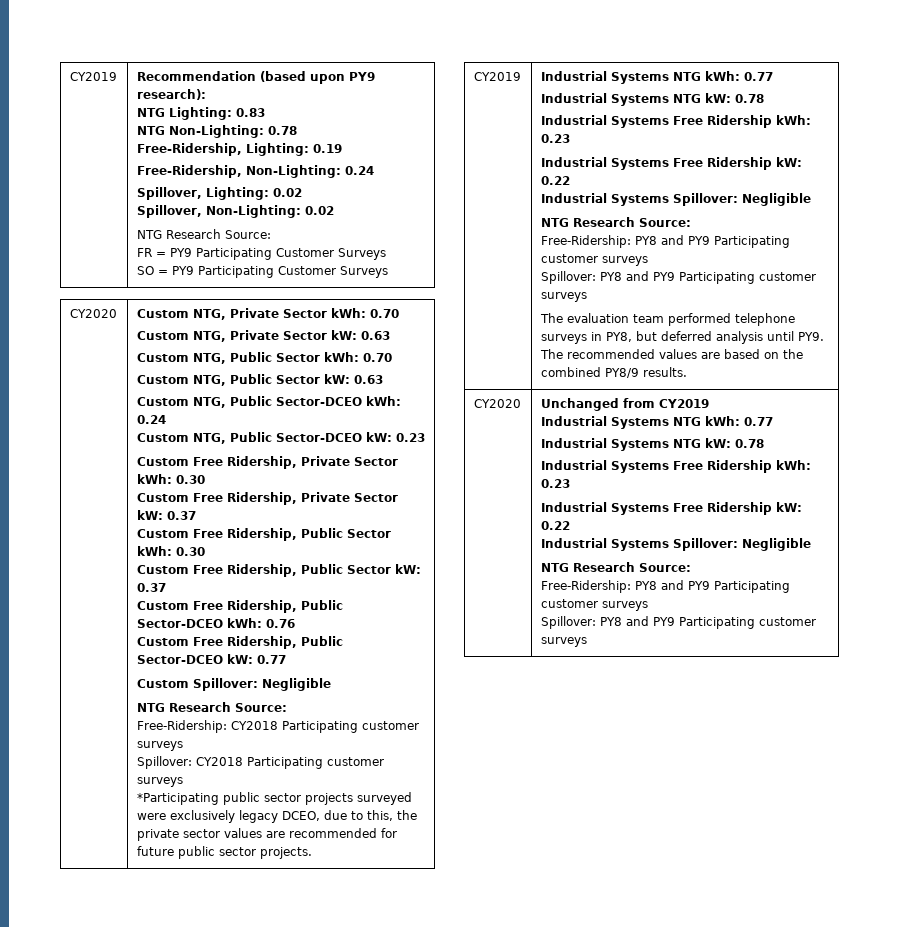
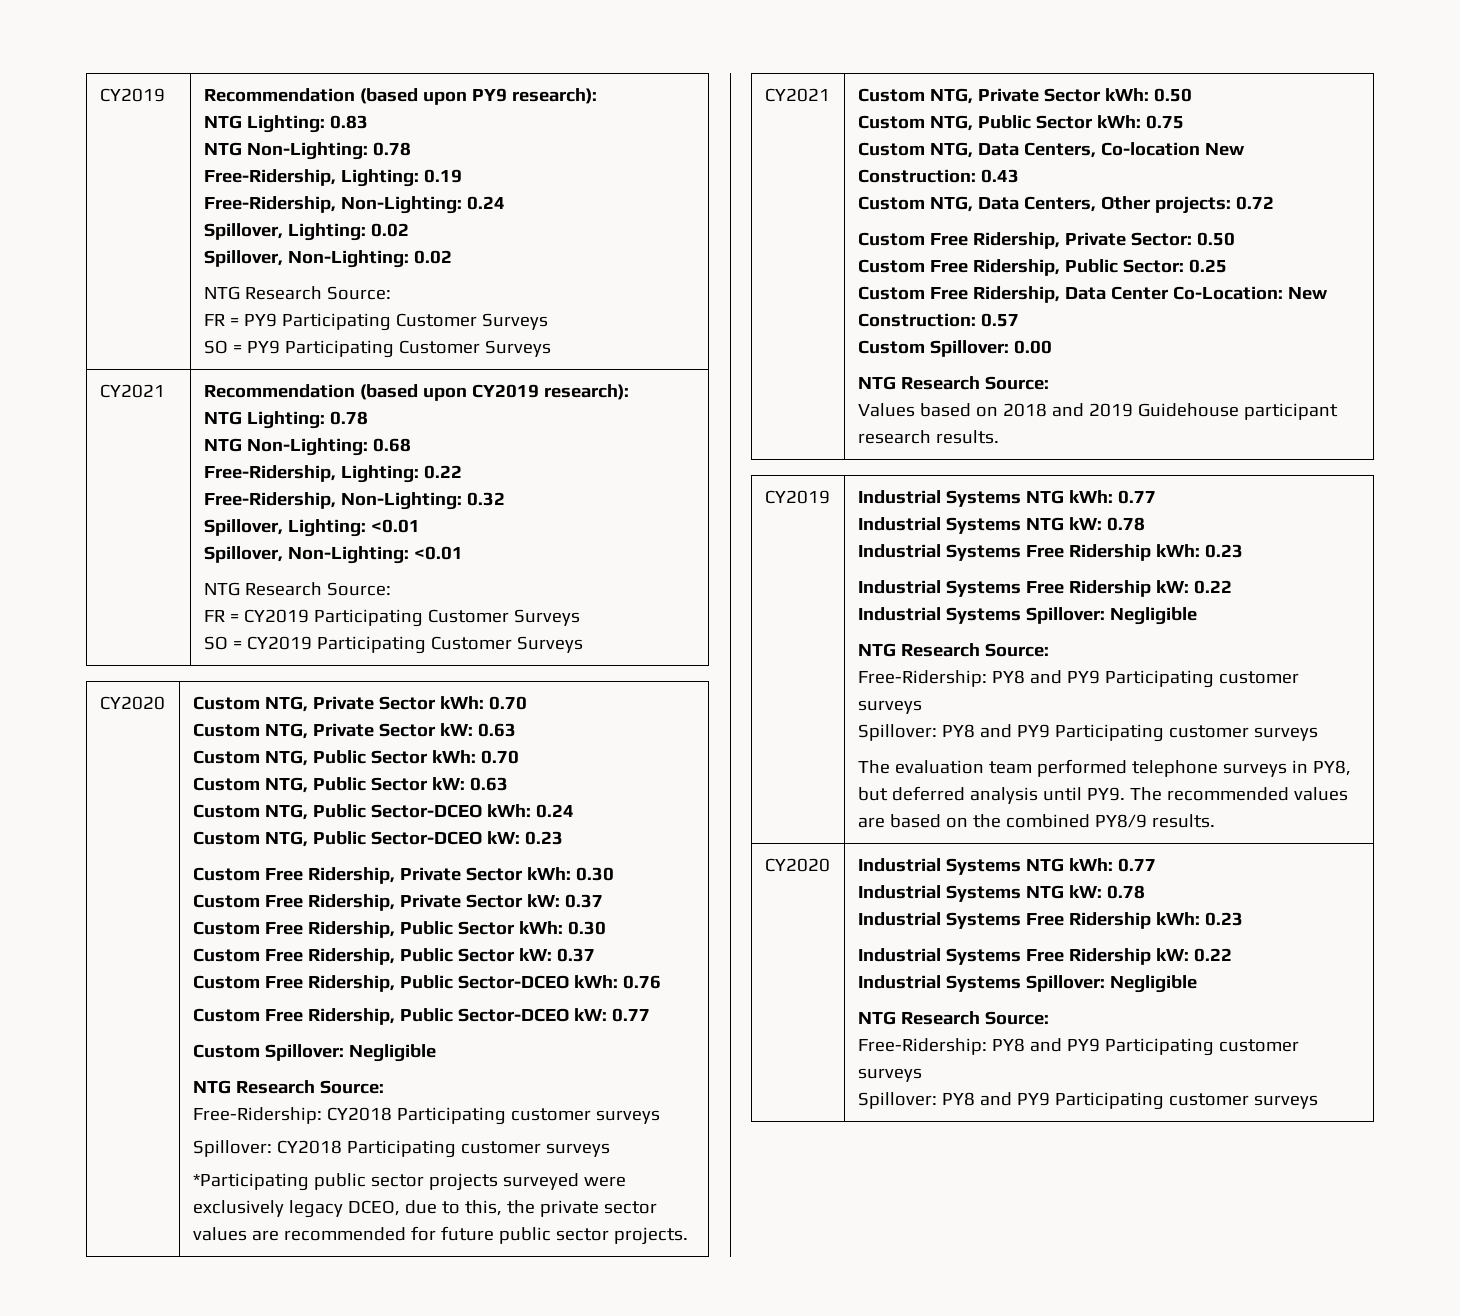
(388, 272) none -> [99,384,165,398] [203,384,629,401] [203,411,368,429] [203,438,411,456] [203,465,462,483] [203,492,505,510] [203,519,420,537] [203,546,463,564] [203,582,391,596] [203,609,580,627] [203,636,583,654] // CY2021 | Recommendation (based upon CY2019 research): // NTG Lighting: 0.78 // NTG Non-Lighting: 0.68 // Free-Ridership, Lighting: 0.22 // Free-Ridership, Non-Lighting: 0.32 // Spillover, Lighting: <0.01 // Spillover, Non-Lighting: <0.01 // NTG Research Source: // FR = CY2019 Participating Customer Surveys // SO = CY2019 Participating Customer Surveys
(312, 853) none -> [764,88,830,102] [857,88,1192,104] [857,115,1184,131] [857,142,1245,158] [857,169,1019,183] [857,196,1274,214] [857,232,1235,249] [857,259,1227,276] [857,286,1328,303] [857,313,1019,327] [857,340,1052,357] [857,376,1049,390] [857,403,1338,420] [857,430,999,444] // CY2021 | Custom NTG, Private Sector kWh: 0.50 // Custom NTG, Public Sector kWh: 0.75 // Custom NTG, Data Centers, Co-location New Construction: 0.43 // Custom NTG, Data Centers, Other projects: 0.72 // Custom Free Ridership, Private Sector: 0.50 // Custom Free Ridership, Public Sector: 0.25 // Custom Free Ridership, Data Center Co-Location: New Construction: 0.57 // Custom Spillover: 0.00 // NTG Research Source: // Values based on 2018 and 2019 Guidehouse participant research results.
[540,398,709,411] Unchanged from CY2019 // -> (830, 865) none

